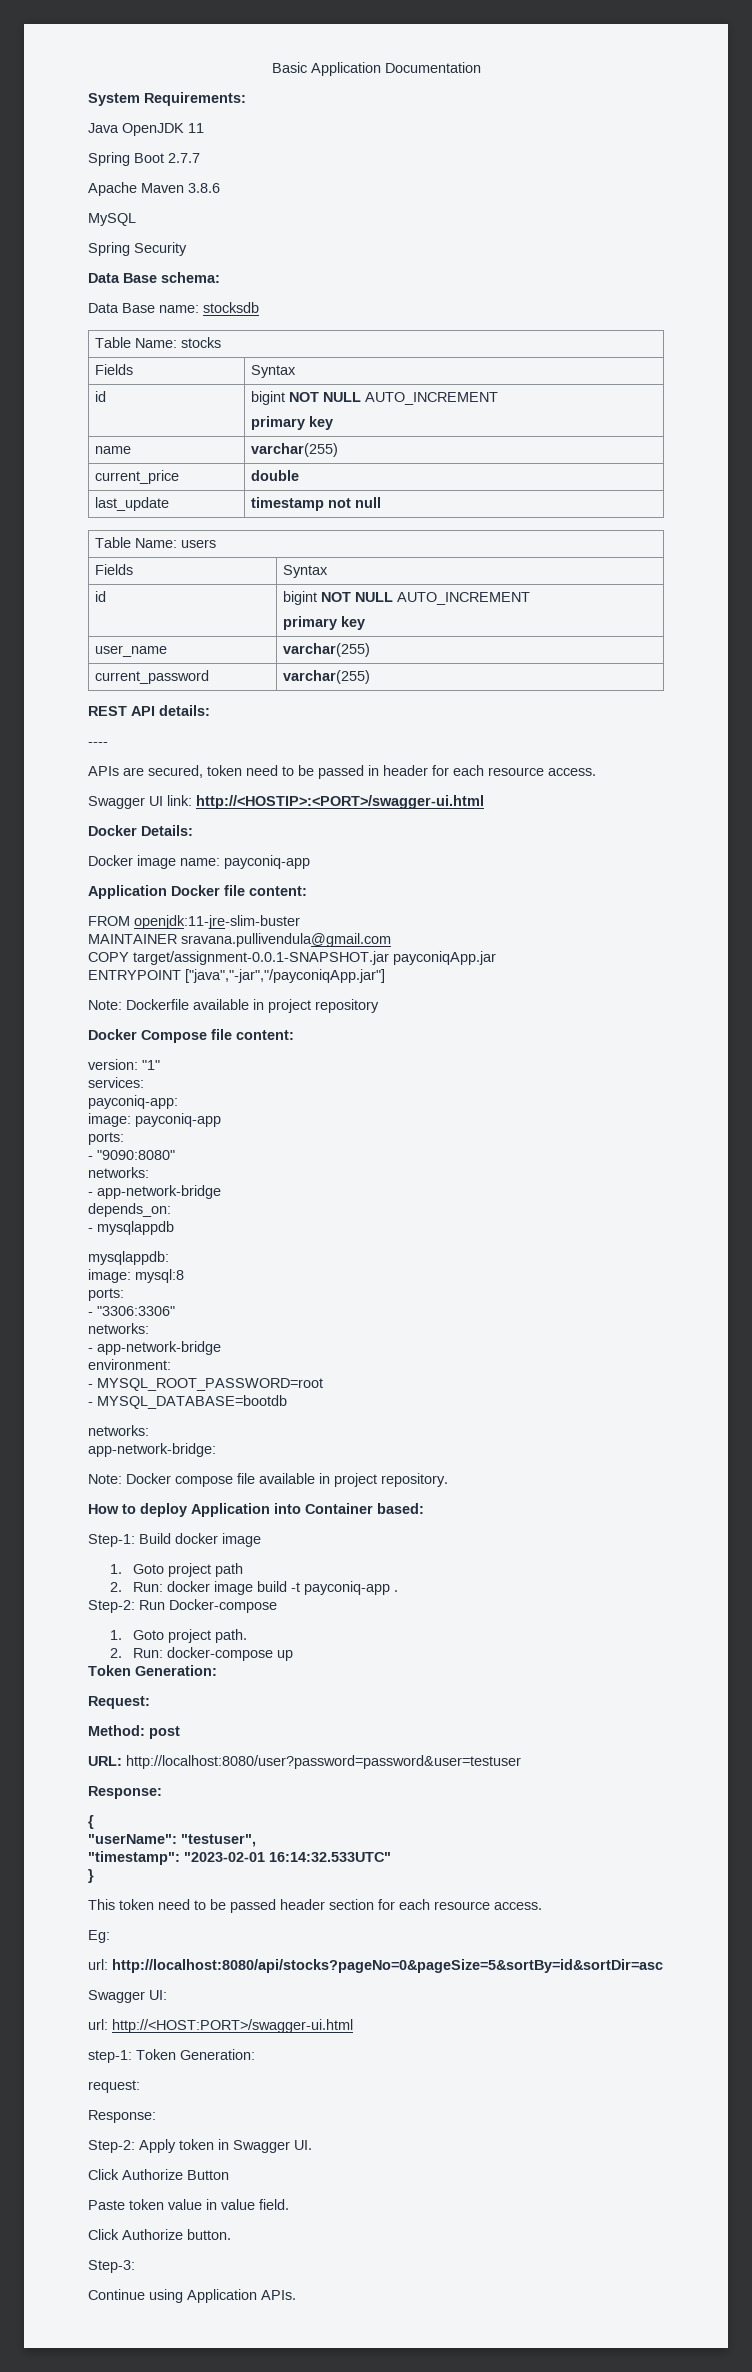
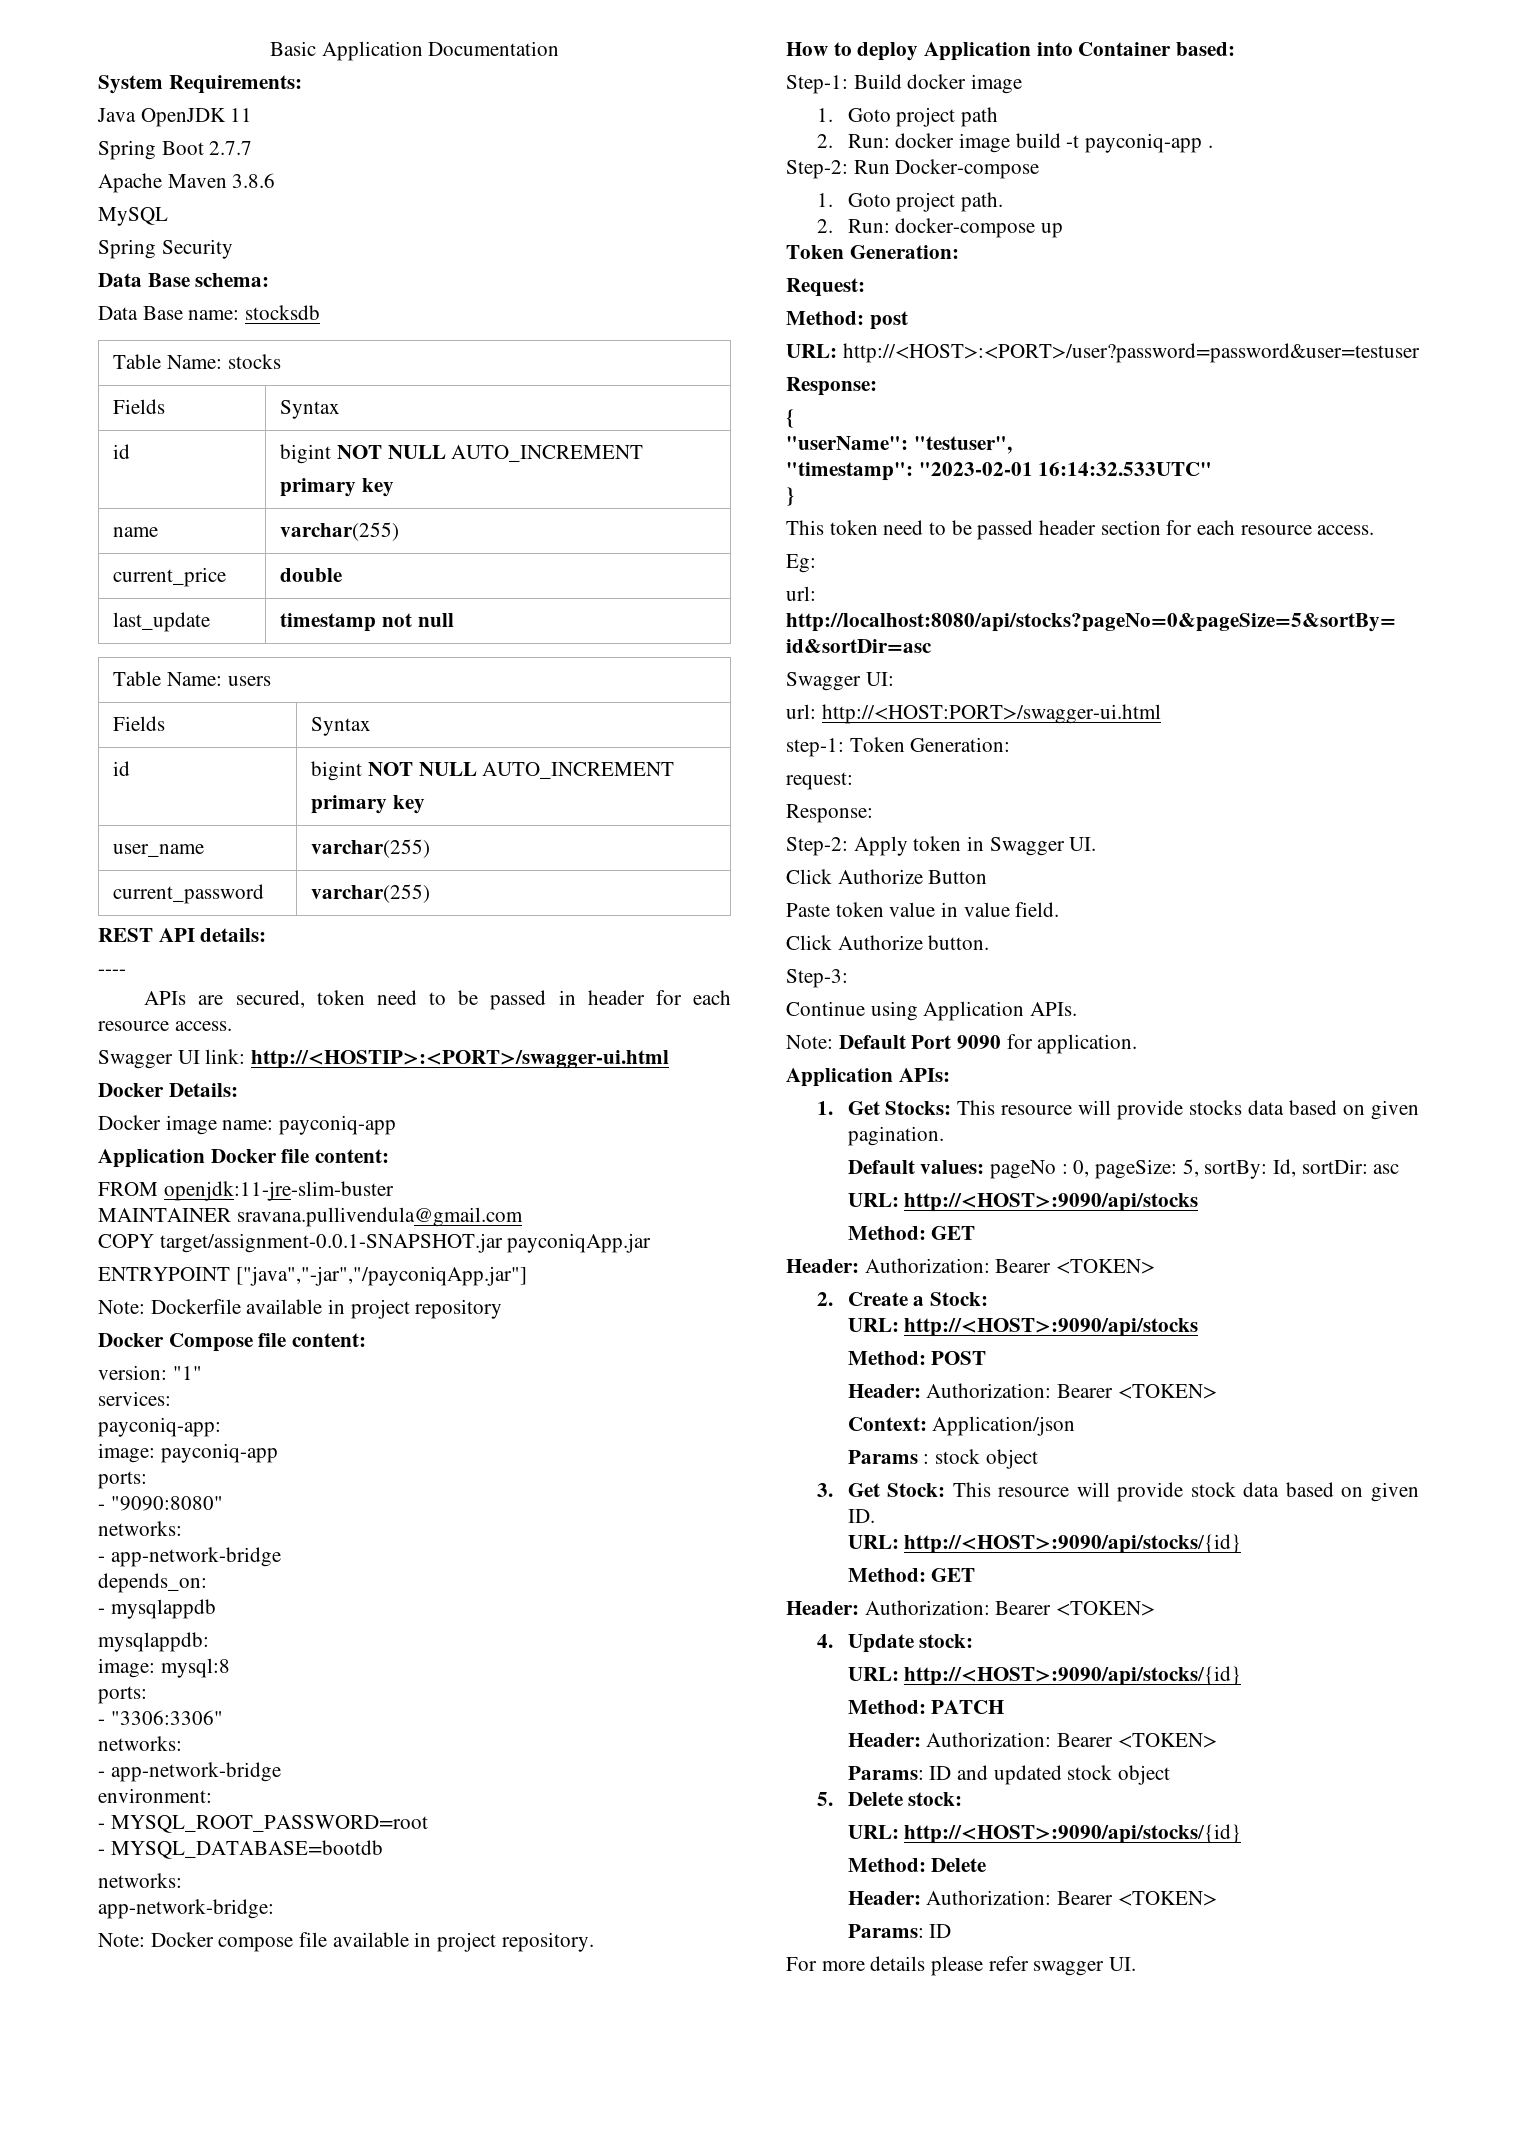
[126,1755,521,1769] http://localhost:8080/user?password=password&user=testuser -> [842,343,1420,363] http://<HOST>:<PORT>/user?password=password&user=testuser
(296, 2295) none -> [786,1034,1138,1054] [786,1068,950,1087] [816,1100,1419,1120] [847,1126,944,1146] [847,1159,1400,1179] [847,1193,1199,1212] [847,1226,976,1240] [786,1258,1156,1274] [816,1292,988,1306] [847,1318,1199,1337] [847,1351,987,1365] [847,1383,1217,1399] [847,1416,1076,1436] [847,1449,1038,1469] [816,1482,1419,1502] [847,1509,875,1523] [847,1534,1242,1554] [847,1568,976,1582] [786,1600,1156,1616] [816,1634,974,1653] [847,1666,1242,1686] [847,1700,1005,1714] [847,1732,1217,1748] [847,1765,1170,1785] [816,1792,963,1806] [847,1824,1242,1844] [847,1858,987,1872] [847,1890,1217,1906] [847,1924,952,1938] [786,1956,1137,1976] // Note: Default Port 9090 for application. // Application APIs: // 1. Get Stocks: This resource will provide stocks data based on given pagination. // Default values: pageNo : 0, pageSize: 5, sortBy: Id, sortDir: asc // URL: http://<HOST>:9090/api/stocks // Method: GET // Header: Authorization: Bearer <TOKEN> // 2. Create a Stock: // URL: http://<HOST>:9090/api/stocks // Method: POST // Header: Authorization: Bearer <TOKEN> // Context: Application/json // Params : stock object // 3. Get Stock: This resource will provide stock data based on given ID. // URL: http://<HOST>:9090/api/stocks/{id} // Method: GET // Header: Authorization: Bearer <TOKEN> // 4. Update stock: // URL: http://<HOST>:9090/api/stocks/{id} // Method: PATCH // Header: Authorization: Bearer <TOKEN> // Params: ID and updated stock object // 5. Delete stock: // URL: http://<HOST>:9090/api/stocks/{id} // Method: Delete // Header: Authorization: Bearer <TOKEN> // Params: ID // For more details please refer swagger UI.

